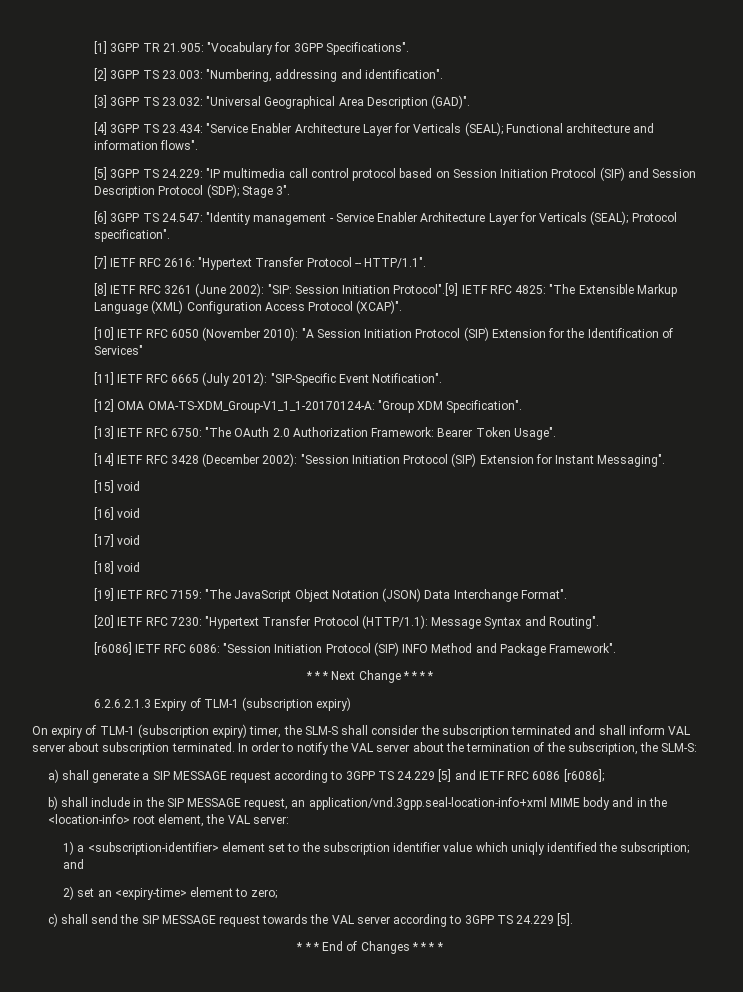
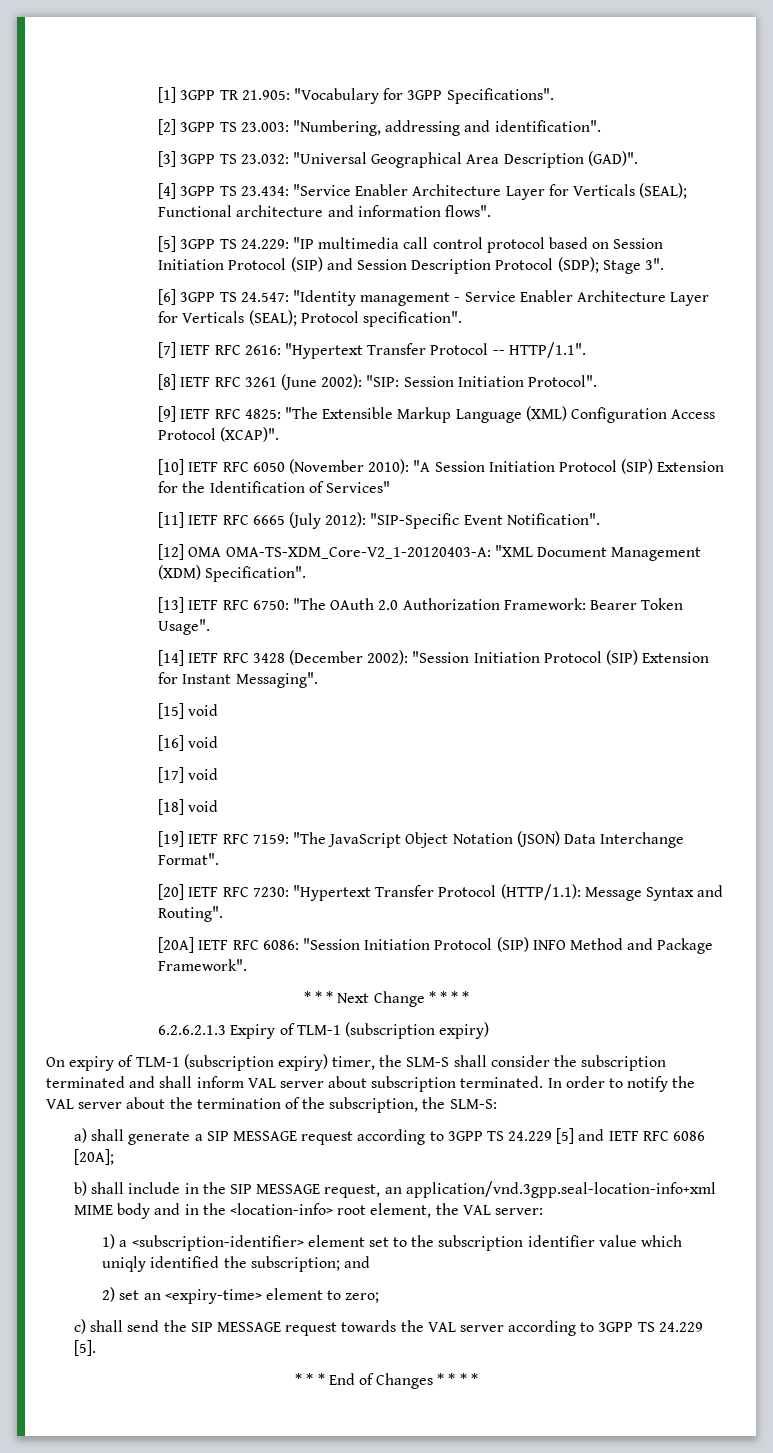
[393,283,459,296] Protocol".[9] -> [527,375,597,387] [158,406,177,422] Protocol". // [9]
[147,400,444,413] OMA-TS-XDM_Group-V1_1_1-20170124-A: "Group XDM -> [225,545,702,561] [158,565,202,580] OMA-TS-XDM_Core-V2_1-20120403-A: "XML Document Management (XDM)
[94,642,133,655] [r6086] -> [158,937,195,953] [20A]
[563,769,604,782] [r6086]; -> [74,1149,115,1165] [20A];

